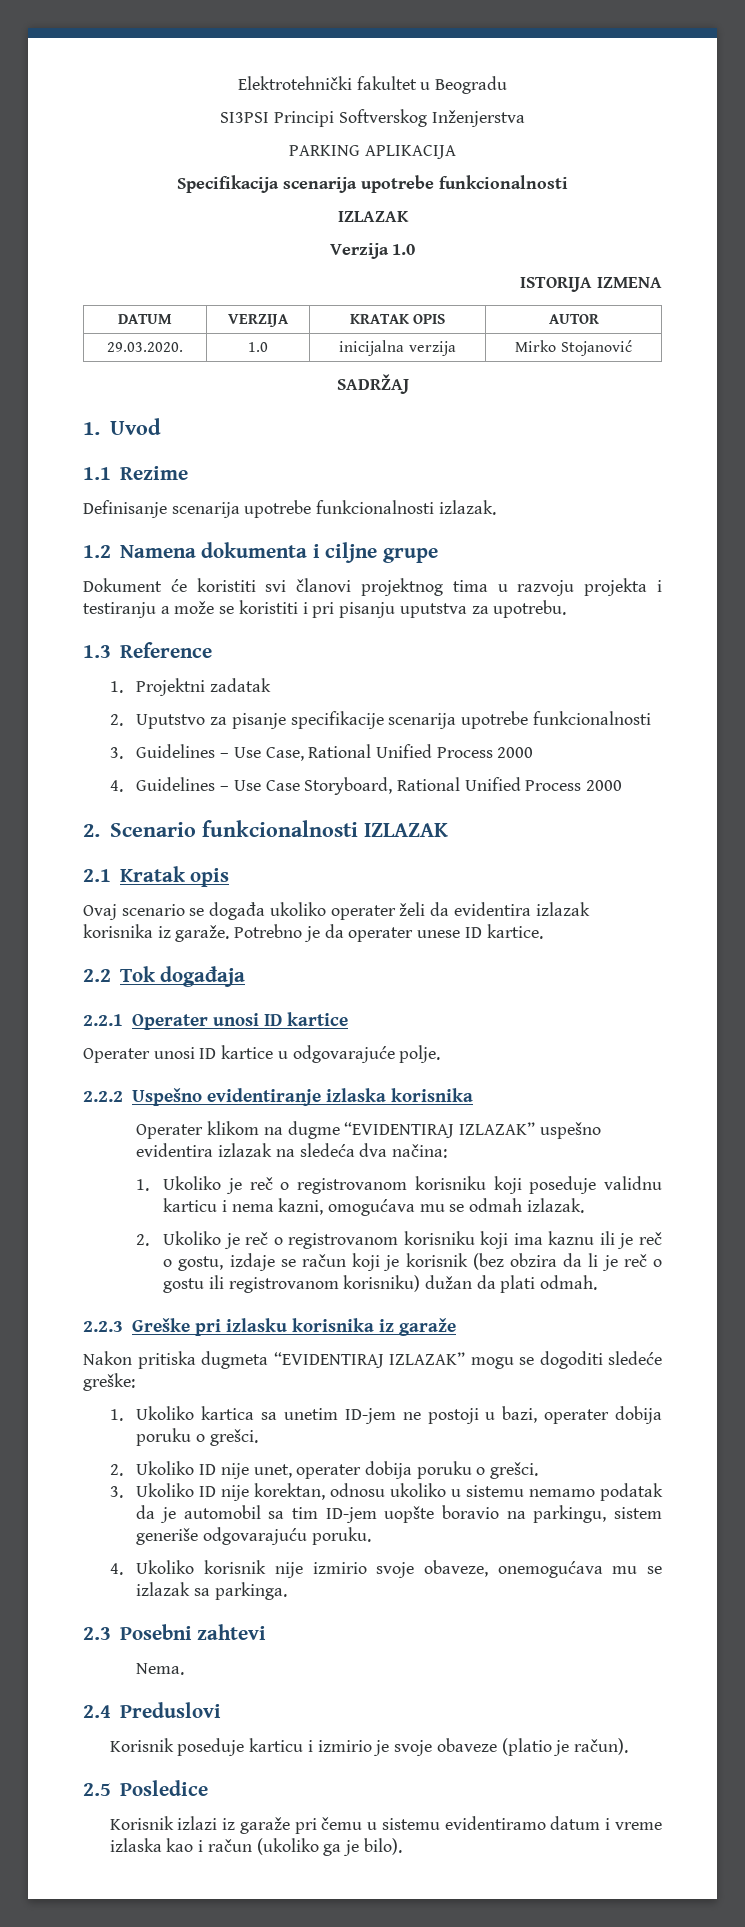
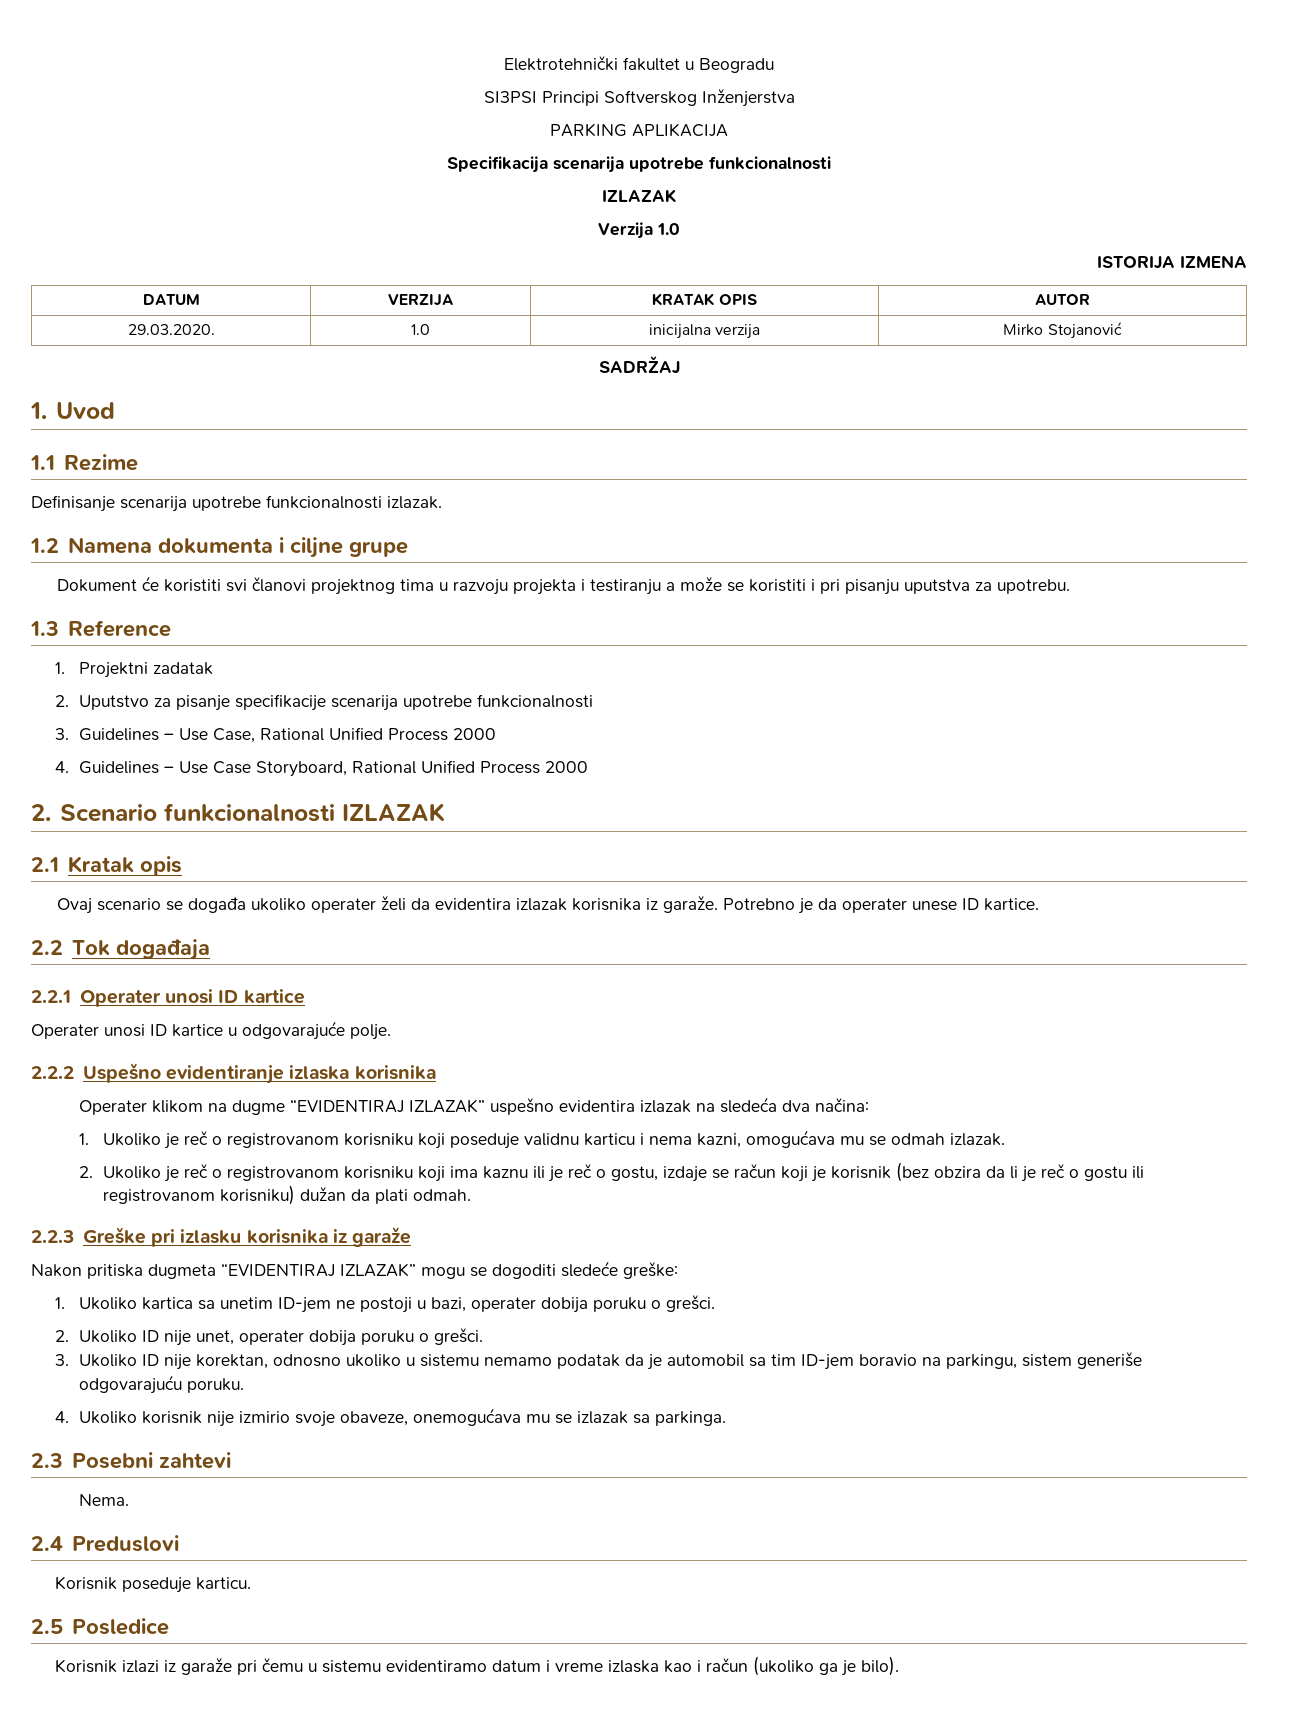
[330,1483,386,1497] odnosu -> [273,1354,342,1367] odnosno
[384,1506,435,1523] uopšte -> (855, 1362) none
[249,1738,628,1756] karticu i izmirio je svoje obaveze (platio je račun). -> [196,1577,252,1590] karticu.

